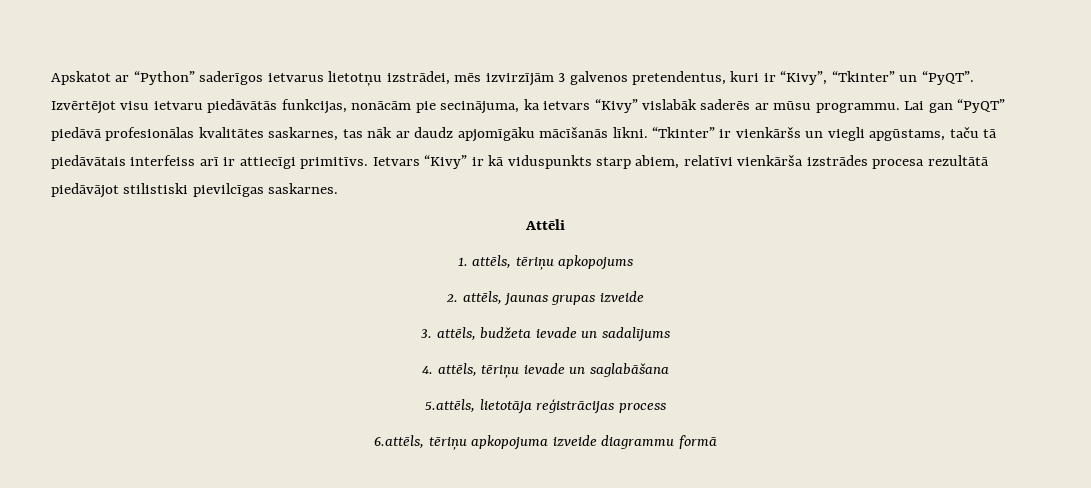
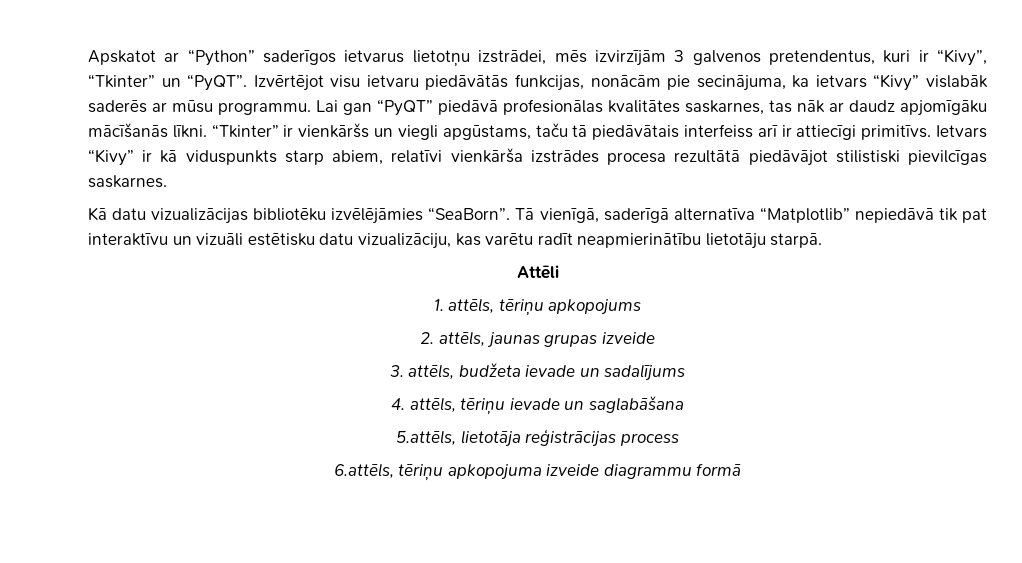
(339, 188) none -> [88,207,988,224] [88,233,823,249] // Kā datu vizualizācijas bibliotēku izvēlējāmies “SeaBorn”. Tā vienīgā, saderīgā alternatīva “Matplotlib” nepiedāvā tik pat interaktīvu un vizuāli estētisku datu vizualizāciju, kas varētu radīt neapmierinātību lietotāju starpā.

